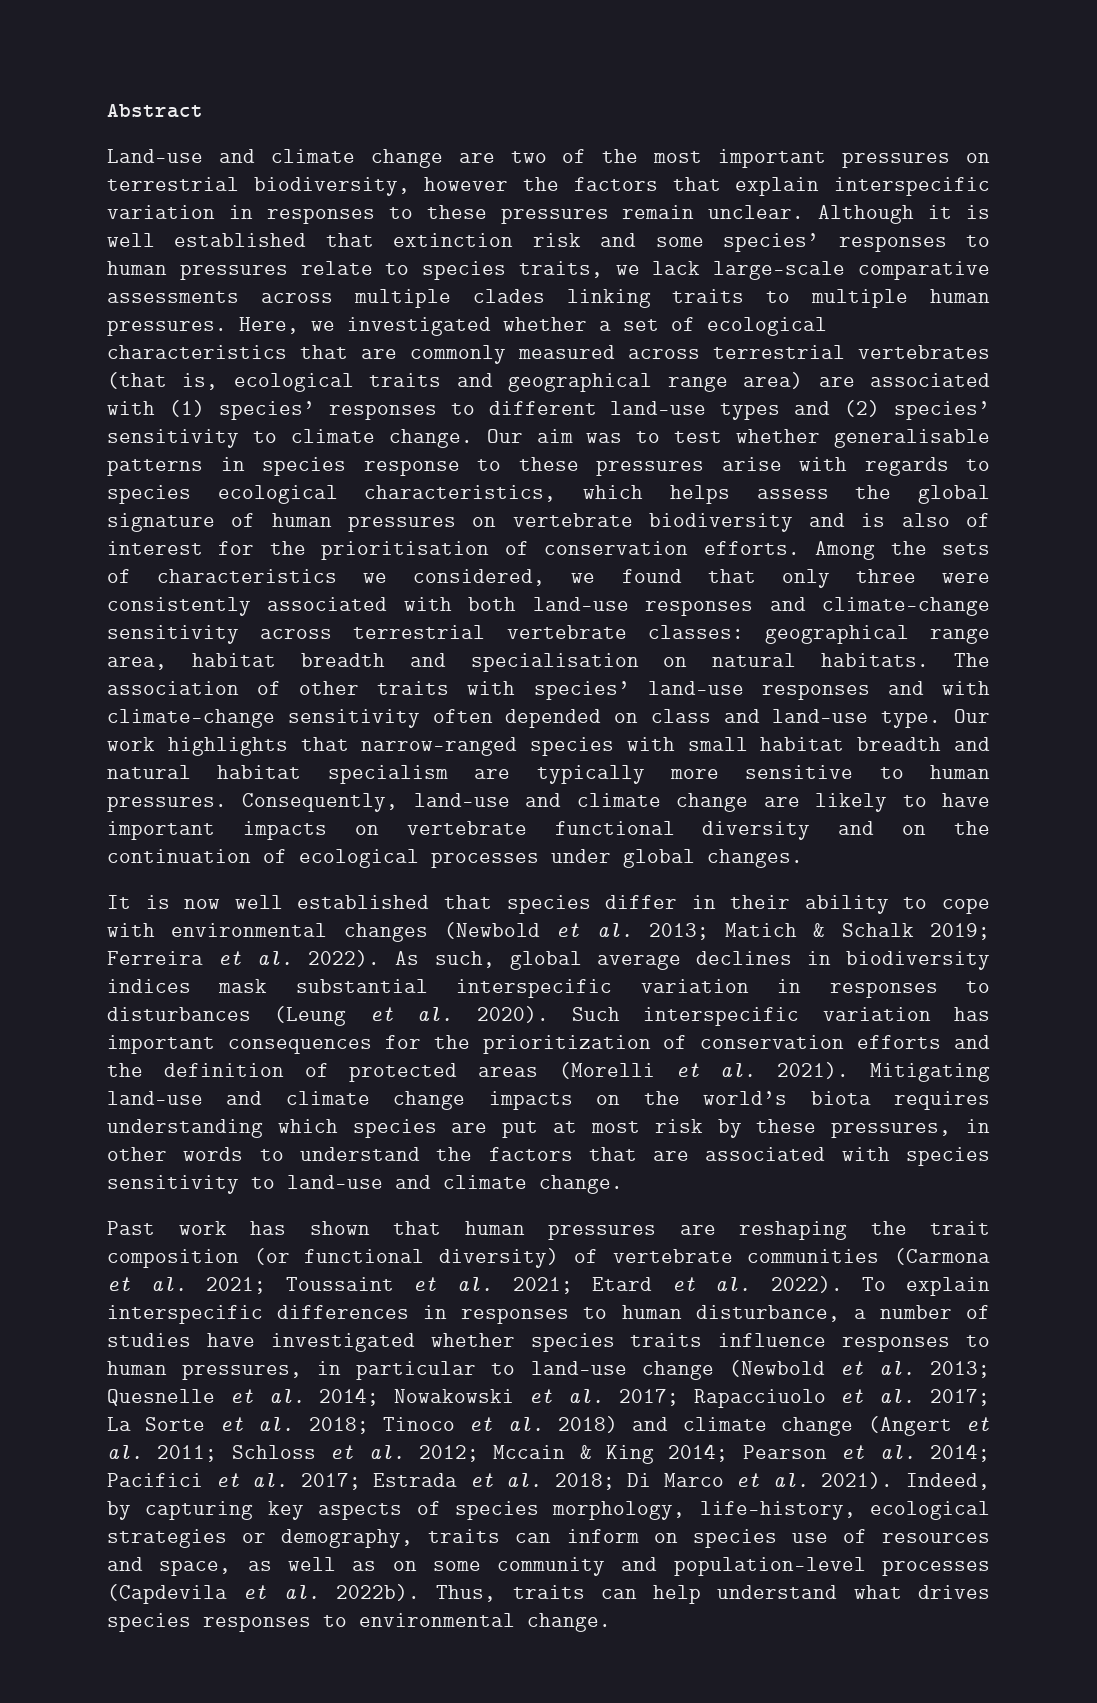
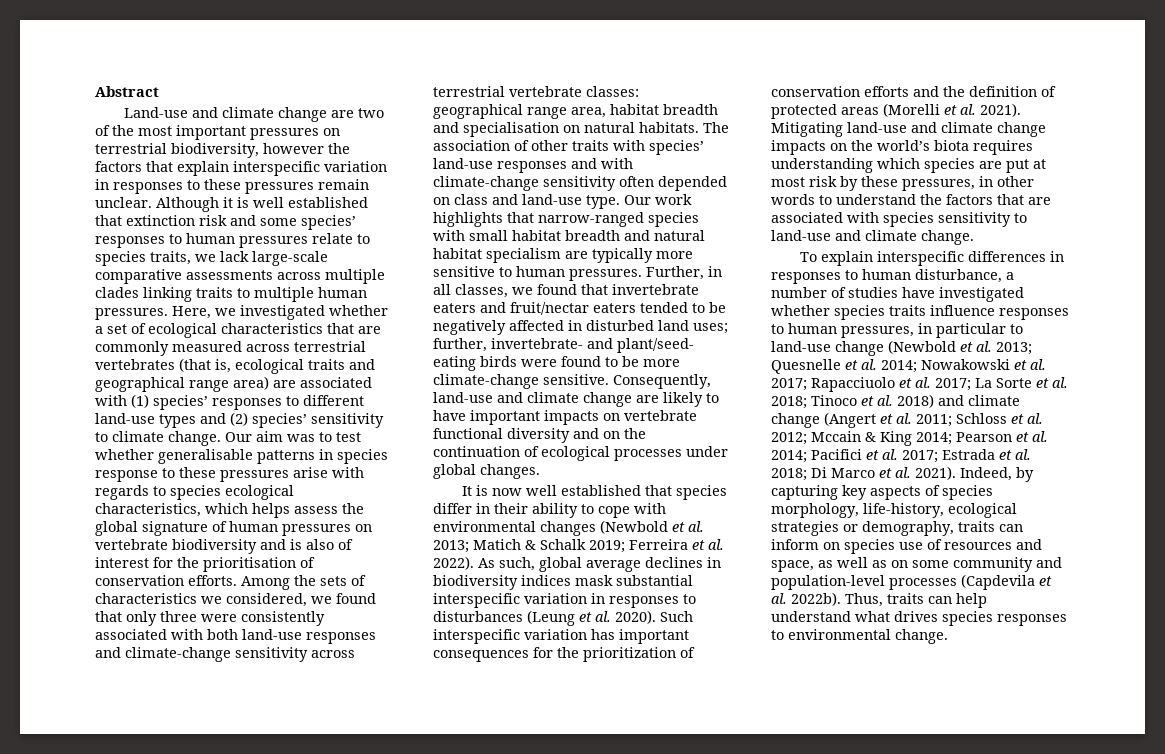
(227, 804) none -> [646,266,722,280] [433,284,699,298] [433,302,726,315] [433,320,728,335] [433,338,694,353] [433,356,680,371] [433,374,609,389] Further, in all classes, we found that invertebrate eaters and fruit/nectar eaters tended to be negatively affected in disturbed land uses; further, invertebrate- and plant/seed- eating birds were found to be more climate-change sensitive.
[107,1221,990,1240] [107,1248,990,1268] [107,1276,843,1294] Past work has shown that human pressures are reshaping the trait composition (or functional diversity) of vertebrate communities (Carmona et al. 2021; Toussaint et al. 2021; Etard et al. 2022). -> (974, 237) none

